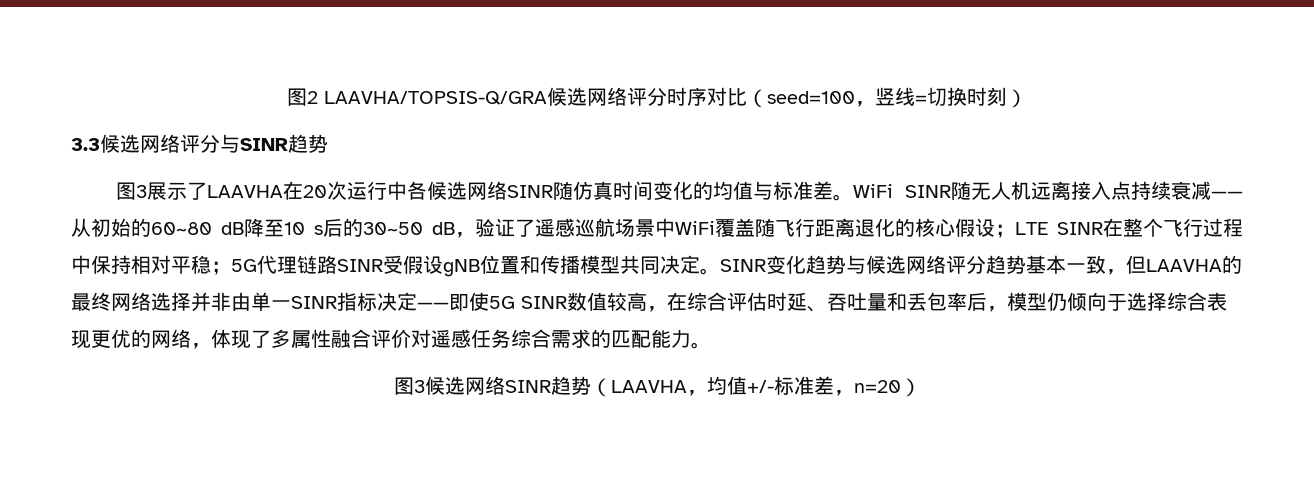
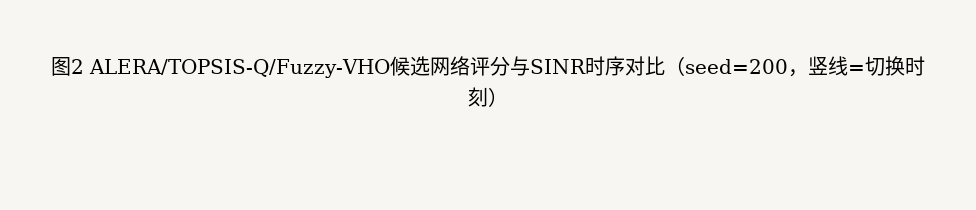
[324,87,667,106] LAAVHA/TOPSIS-Q/GRA候选网络评分 -> [89,56,586,78] ALERA/TOPSIS-Q/Fuzzy-VHO候选网络评分与SINR
[767,91,855,104] seed=100 -> [685,59,788,74] seed=200
[71,134,328,153] [116,181,1243,201] [71,218,1243,238] [71,255,1242,277] [71,292,1227,312] [71,329,711,349] [393,376,921,397] // 3.3候选网络评分与SINR趋势 // 图3展示了LAAVHA在20次运行中各候选网络SINR随仿真时间变化的均值与标准差。WiFi SINR随无人机远离接入点持续衰减——从初始的60~80 dB降至10 s后的30~50 dB，验证了遥感巡航场景中WiFi覆盖随飞行距离退化的核心假设；LTE SINR在整个飞行过程中保持相对平稳；5G代理链路SINR受假设gNB位置和传播模型共同决定。SINR变化趋势与候选网络评分趋势基本一致，但LAAVHA的最终网络选择并非由单一SINR指标决定——即使5G SINR数值较高，在综合评估时延、吞吐量和丢包率后，模型仍倾向于选择综合表现更优的网络，体现了多属性融合评价对遥感任务综合需求的匹配能力。 // 图3候选网络SINR趋势（LAAVHA，均值+/-标准差，n=20） -> (508, 97) none

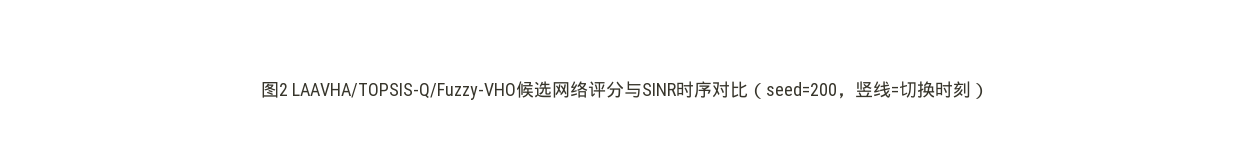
[89,59,390,78] ALERA/TOPSIS-Q/Fuzzy-VHO -> [292,83,517,100] LAAVHA/TOPSIS-Q/Fuzzy-VHO

